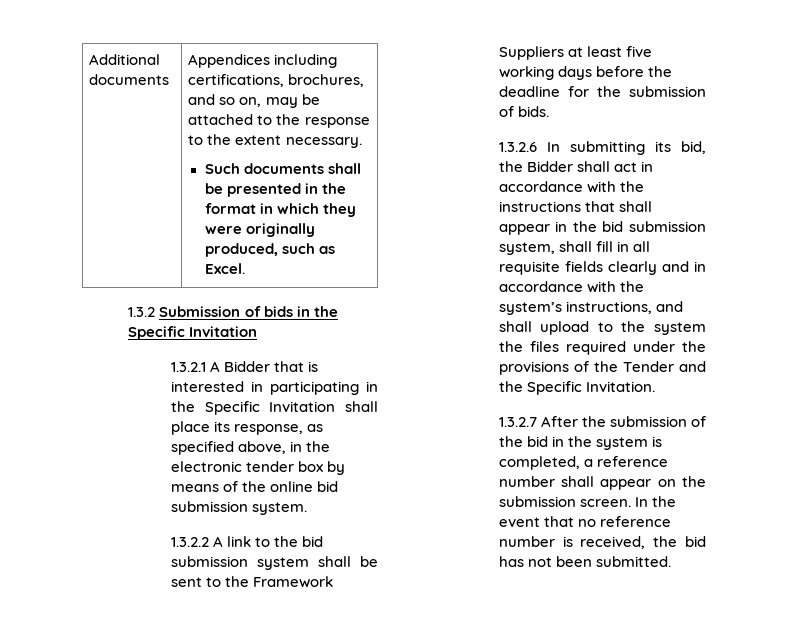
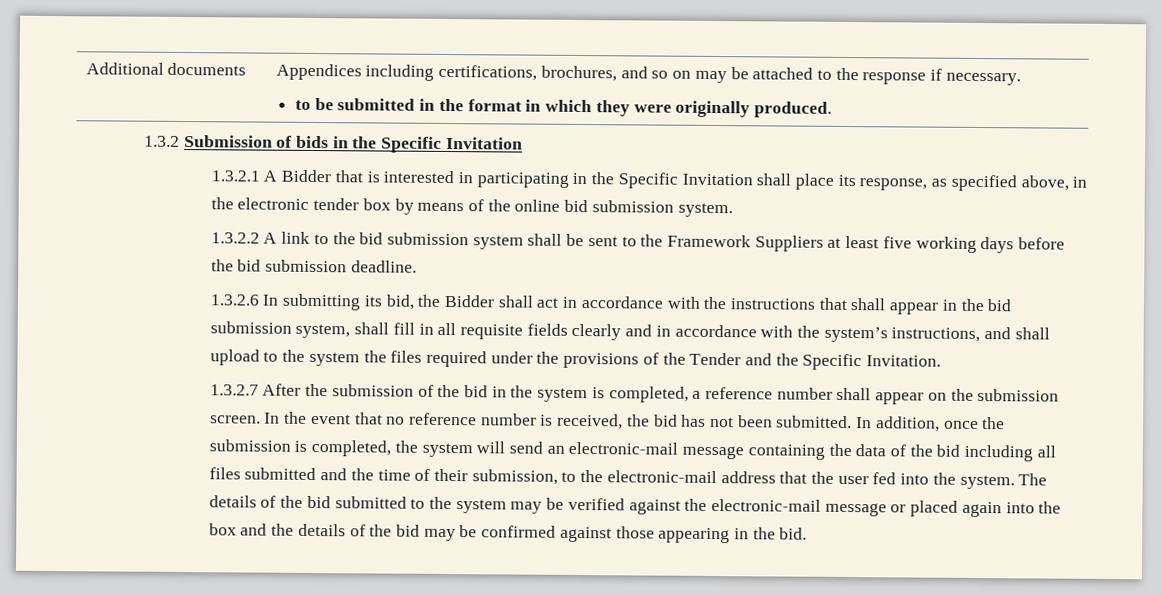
[239,97,262,107] on, -> [672,70,692,79] on
[188,134,362,148] [204,163,361,174] [204,183,301,197] to the extent necessary. // Such documents shall be presented -> [930,68,1021,86] [295,97,416,111] if necessary. // to be submitted
[204,243,335,257] [204,263,245,274] produced, such as Excel. -> [753,101,832,118] produced.
[498,86,706,97] [498,106,549,117] deadline for the submission of bids. -> [237,259,417,273] bid submission deadline.
(671, 561) none -> [856,416,1006,432] [208,439,1056,462] [208,467,1048,490] [208,495,1062,518] [208,523,808,544] In addition, once the submission is completed, the system will send an electronic-mail message containing the data of the bid including all files submitted and the time of their submission, to the electronic-mail address that the user fed into the system. The details of the bid submitted to the system may be verified against the electronic-mail message or placed again into the box and the details of the bid may be confirmed against those appearing in the bid.

